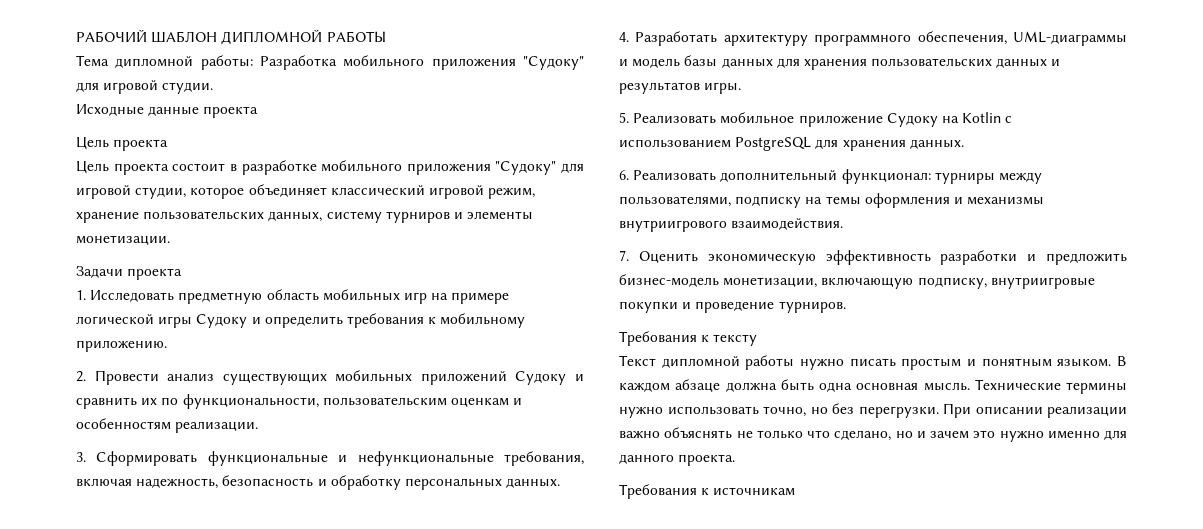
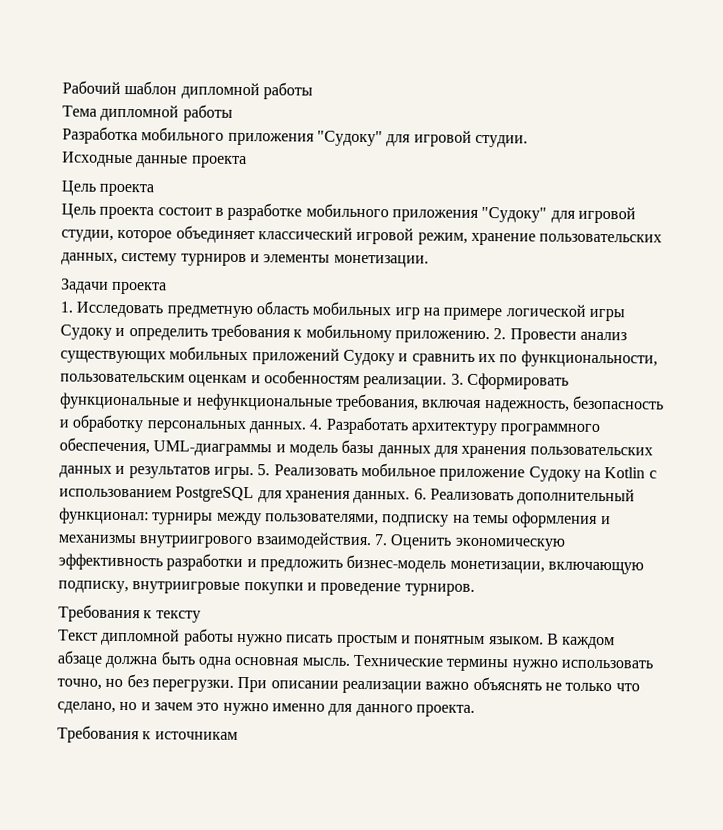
[76,29,386,45] РАБОЧИЙ ШАБЛОН ДИПЛОМНОЙ РАБОТЫ -> [62,80,313,100] Рабочий шаблон дипломной работы
[200,55,253,70] работы: -> [182,104,233,122] работы //
(167, 346) // -> (490, 337) none
(259, 427) // -> (448, 382) none
(561, 483) // -> (306, 427) none
(742, 88) // -> (254, 473) none
(964, 144) // -> (411, 497) none
(844, 224) // -> (372, 541) none

